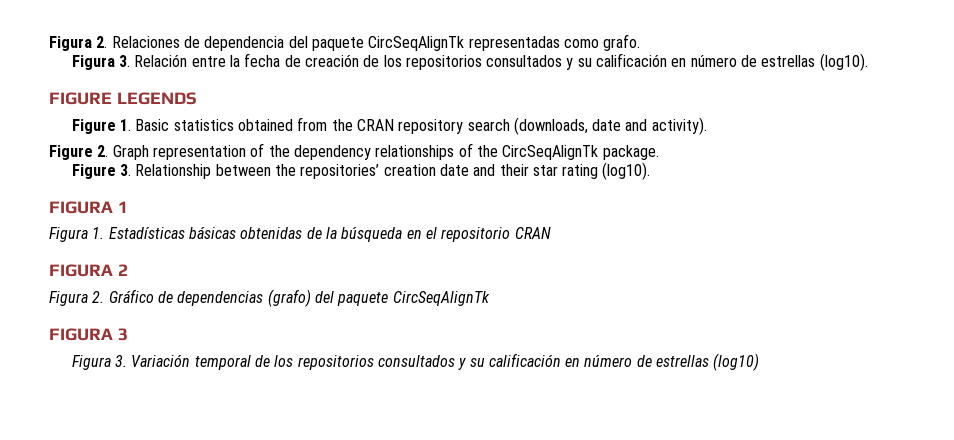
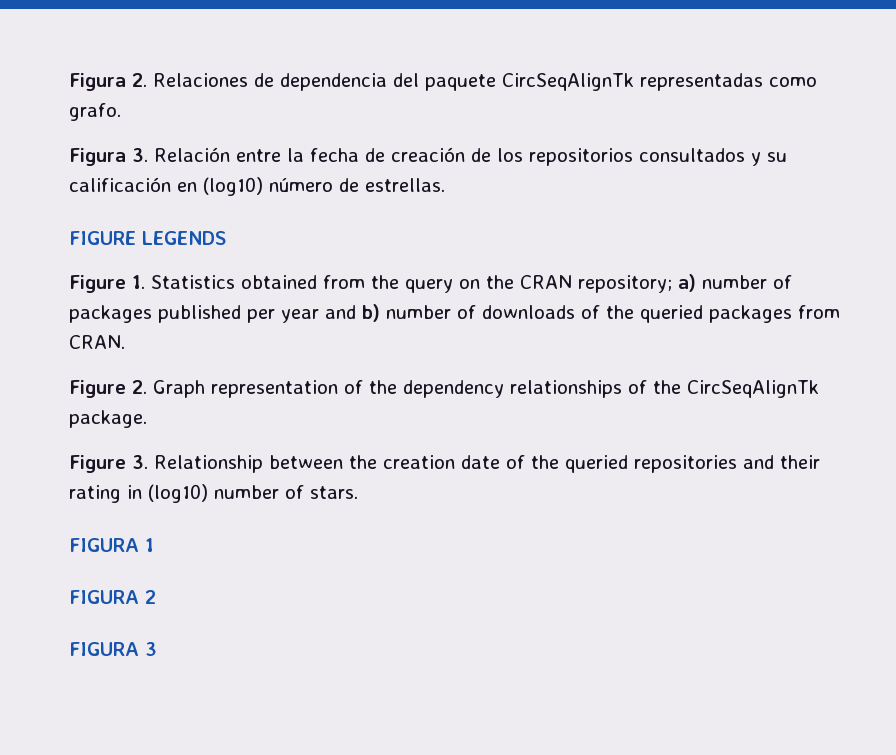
[690,53,868,71] número de estrellas (log10). -> [203,177,445,196] (log10) número de estrellas.
[135,119,234,131] Basic statistics -> [151,275,235,289] Statistics
[356,117,707,135] CRAN repository search (downloads, date and activity). -> [405,274,792,293] [69,304,840,323] [69,335,125,349] query on the CRAN repository; a) number of packages published per year and b) number of downloads of the queried packages from CRAN.
[300,164,380,179] repositories’ -> (377, 462) none
[473,162,651,180] [49,201,128,214] [49,226,551,242] [49,264,128,277] [49,289,490,307] [49,328,128,341] [71,353,760,371] and their star rating (log10). // FIGURA 1 // Figura 1. Estadísticas básicas obtenidas de la búsqueda en el repositorio CRAN // FIGURA 2 // Figura 2. Gráfico de dependencias (grafo) del paquete CircSeqAlignTk // FIGURA 3 // Figura 3. Variación temporal de los repositorios consultados y su calificación en número de estrellas (log10) -> [506,455,820,473] [69,484,358,503] [69,538,154,552] [69,590,156,604] [69,642,157,656] of the queried repositories and their rating in (log10) number of stars. // FIGURA 1 // FIGURA 2 // FIGURA 3

